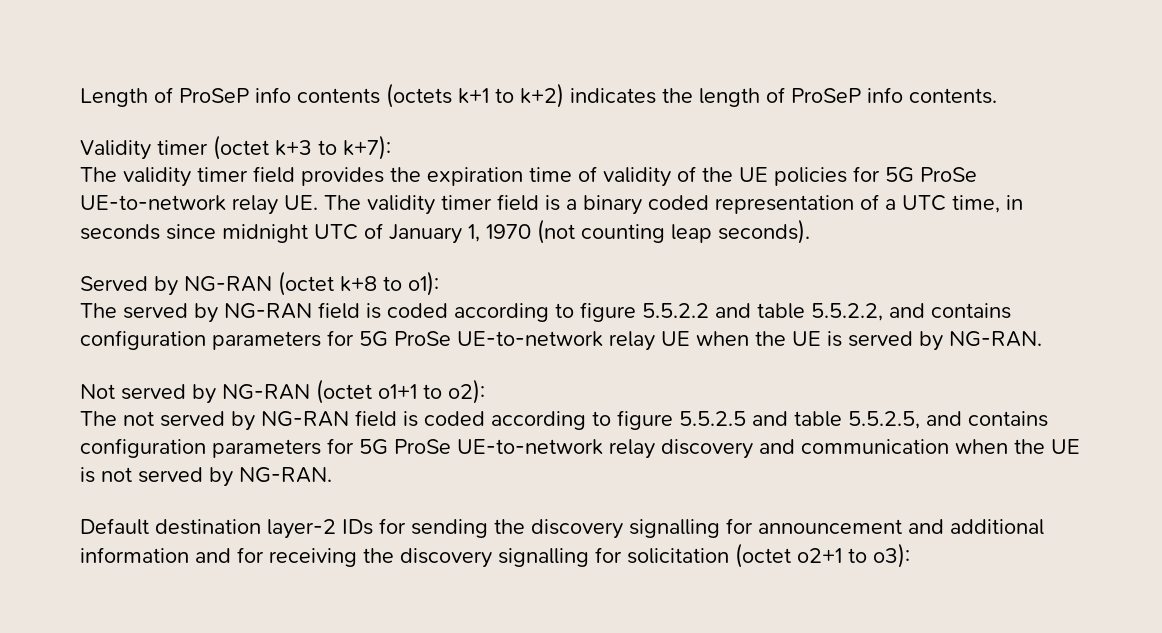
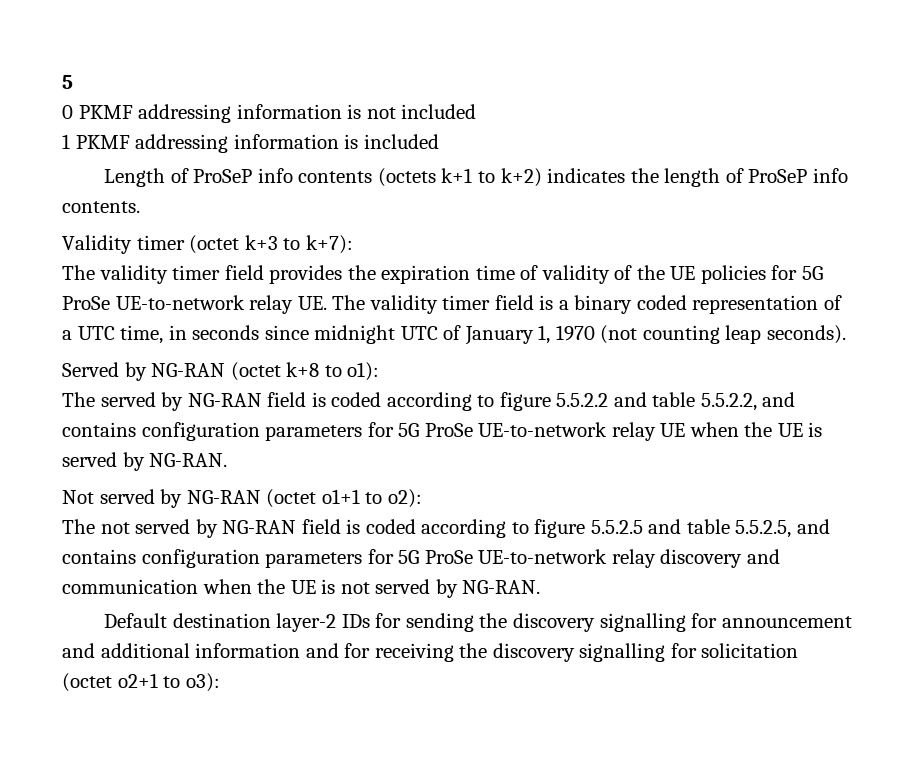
(80, 97) none -> [62,75,73,89] [62,104,477,123] [62,134,439,153] 5 // 0 PKMF addressing information is not included // 1 PKMF addressing information is included //

